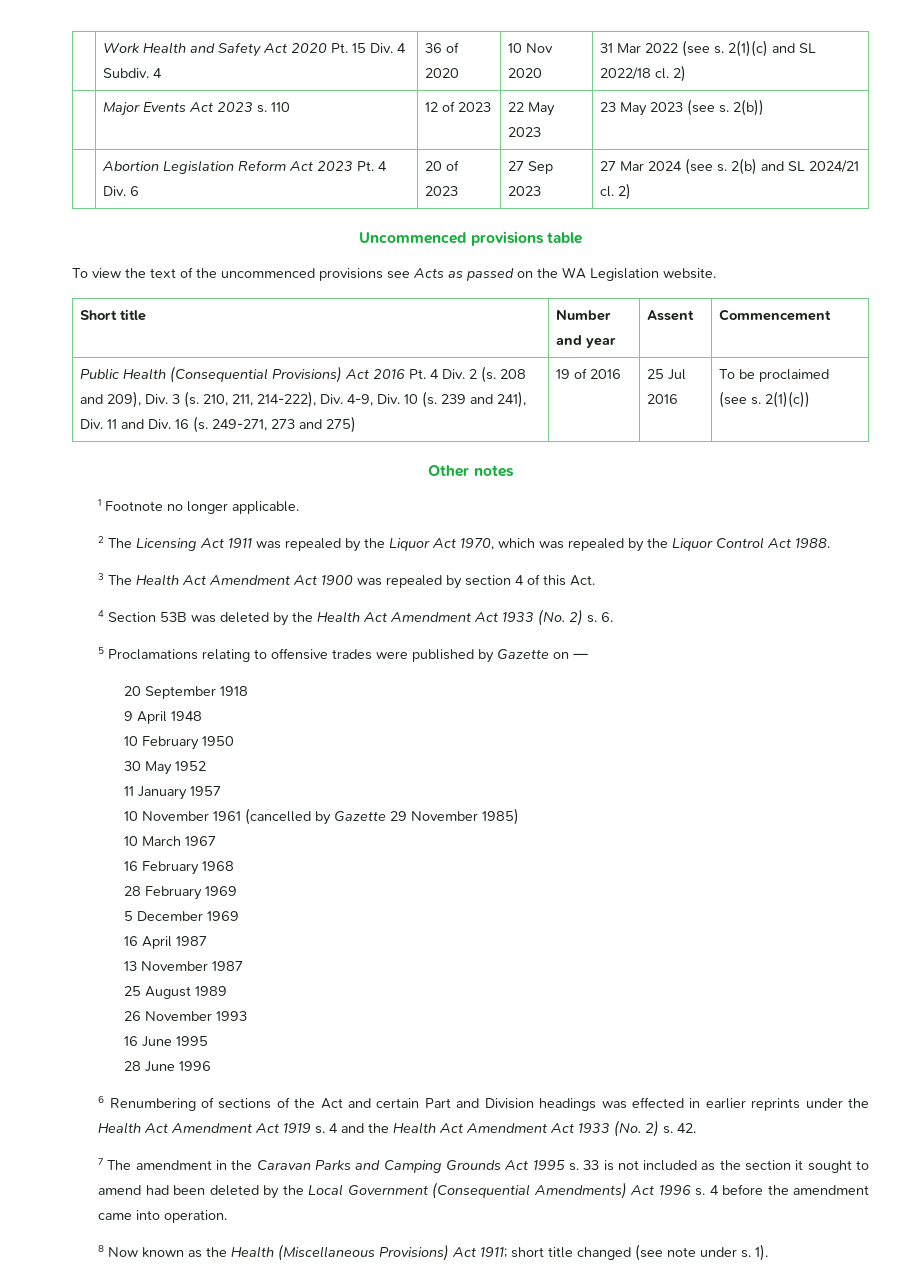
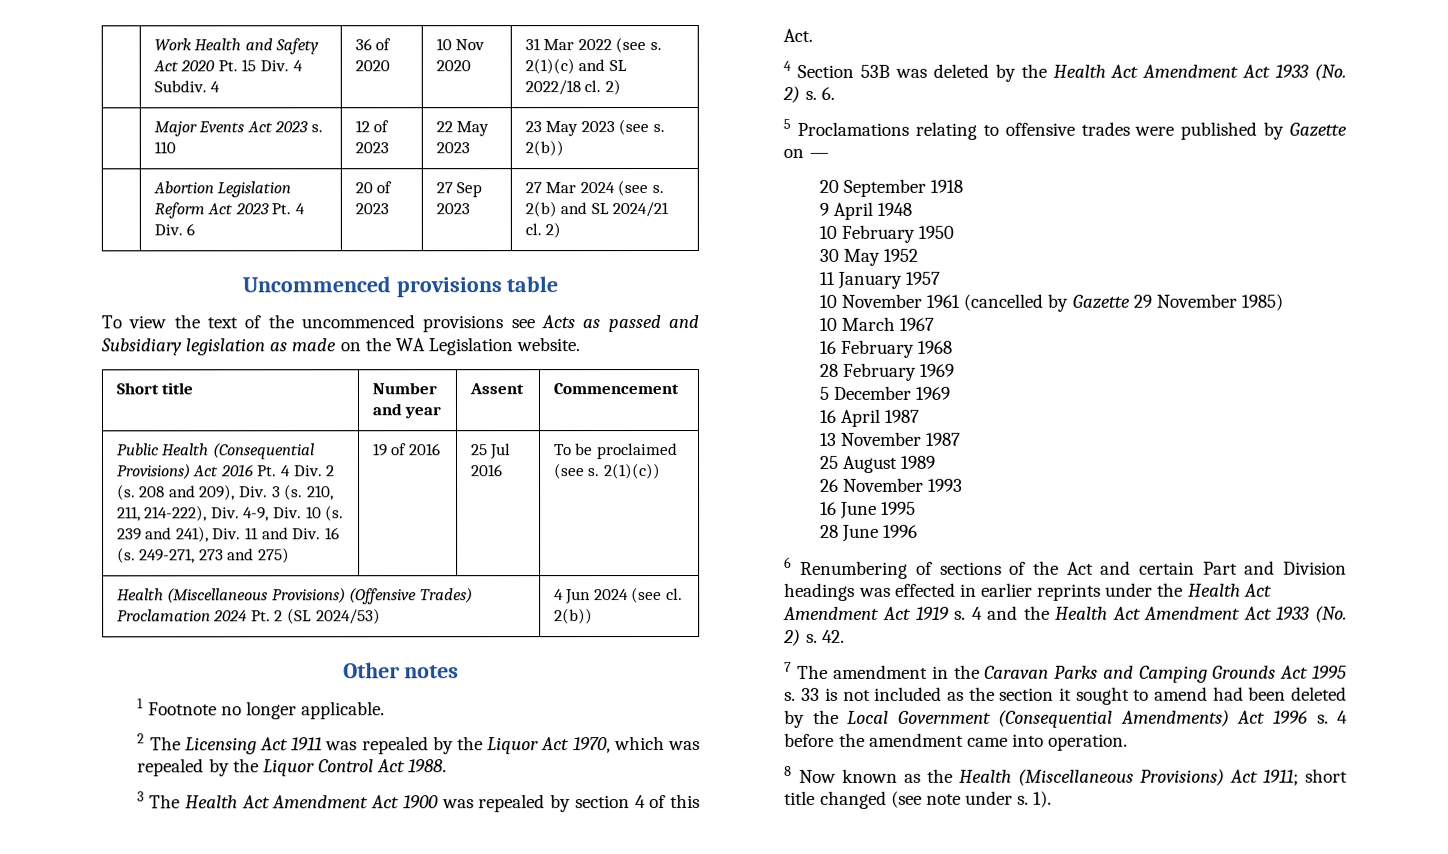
(514, 274) none -> [667,315,699,329] [100,338,337,356] and Subsidiary legislation as made
(811, 399) none -> [116,587,474,605] [116,608,381,625] [553,587,684,605] [553,608,593,625] // Health (Miscellaneous Provisions) (Offensive Trades) Proclamation 2024 Pt. 2 (SL 2024/53) | 4 Jun 2024 (see cl. 2(b))

